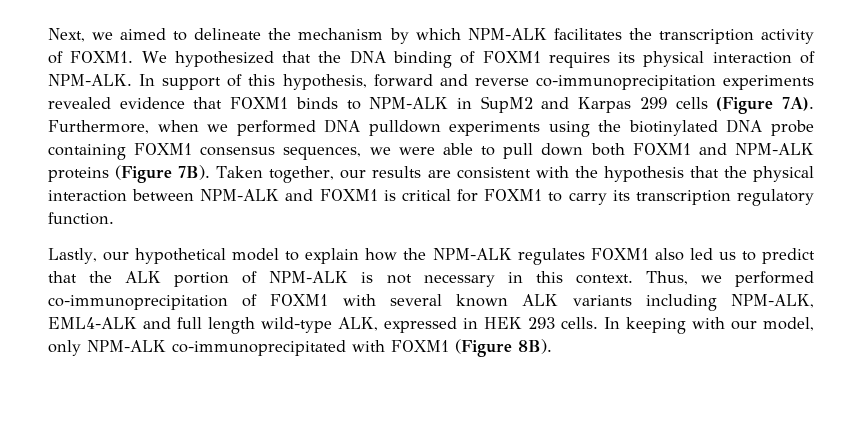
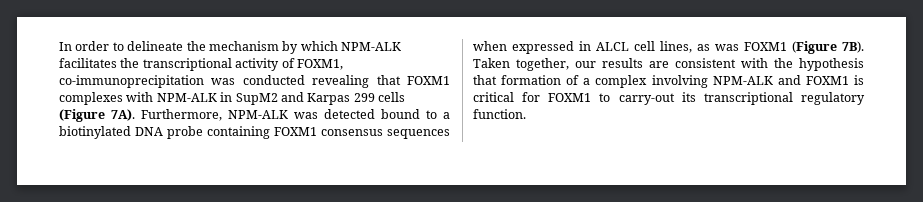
[48,28,167,42] Next, we aimed -> [59,41,110,51] In order
[658,29,754,44] transcription -> [142,58,232,71] transcriptional
[70,50,815,68] [48,74,815,90] [48,97,361,110] FOXM1. We hypothesized that the DNA binding of FOXM1 requires its physical interaction of NPM-ALK. In support of this hypothesis, forward and reverse co-immunoprecipitation experiments revealed evidence that FOXM1 binds to -> [296,59,343,70] [59,75,450,88] [59,92,154,105] FOXM1, co-immunoprecipitation was conducted revealing that FOXM1 complexes with
[157,119,622,137] when we performed DNA pulldown experiments using the -> [228,109,450,119] NPM-ALK was detected bound to a
[283,143,814,160] [48,167,109,182] sequences, we were able to pull down both FOXM1 and NPM-ALK proteins -> [387,129,450,139] [473,41,787,54] sequences when expressed in ALCL cell lines, as was FOXM1
[723,166,814,182] [48,189,195,202] the physical interaction between -> [501,75,708,88] formation of a complex involving
[568,190,731,205] carry its transcription -> [618,92,793,105] carry-out its transcriptional
[48,248,816,265] [48,271,814,287] [48,294,814,311] [48,317,814,334] [48,339,552,357] // Lastly, our hypothetical model to explain how the NPM-ALK regulates FOXM1 also led us to predict that the ALK portion of NPM-ALK is not necessary in this context. Thus, we performed co-immunoprecipitation of FOXM1 with several known ALK variants including NPM-ALK, EML4-ALK and full length wild-type ALK, expressed in HEK 293 cells. In keeping with our model, only NPM-ALK co-immunoprecipitated with FOXM1 (Figure 8B). -> (526, 114) none

